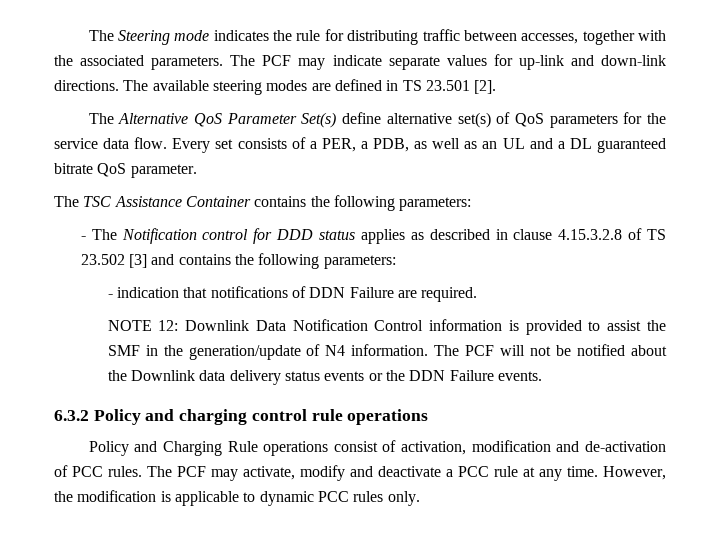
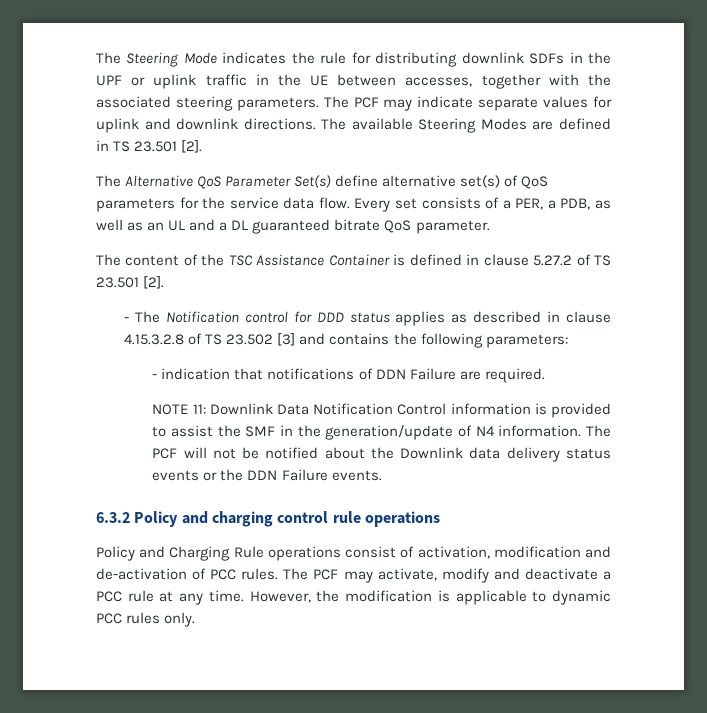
[174,30,210,41] mode -> [183,52,217,64] Mode
[422,29,460,41] traffic -> [461,52,611,64] [96,74,329,89] downlink SDFs in the UPF or uplink traffic in the UE
(145, 60) none -> [175,96,233,111] steering
[518,55,666,70] up-link and down-link -> [96,118,239,133] uplink and downlink
[212,80,308,95] steering modes -> [418,118,527,133] Steering Modes
[83,195,472,211] TSC Assistance Container contains the following parameters: -> [125,254,611,266] [96,276,165,289] content of the TSC Assistance Container is defined in clause 5.27.2 of TS 23.501 [2].
[158,320,179,331] 12: -> [192,404,206,414] 11:

